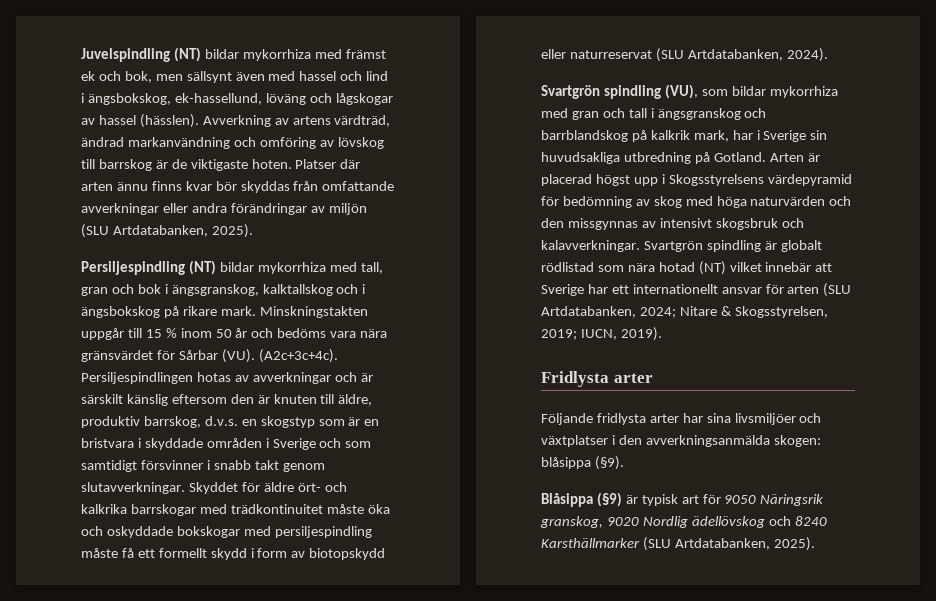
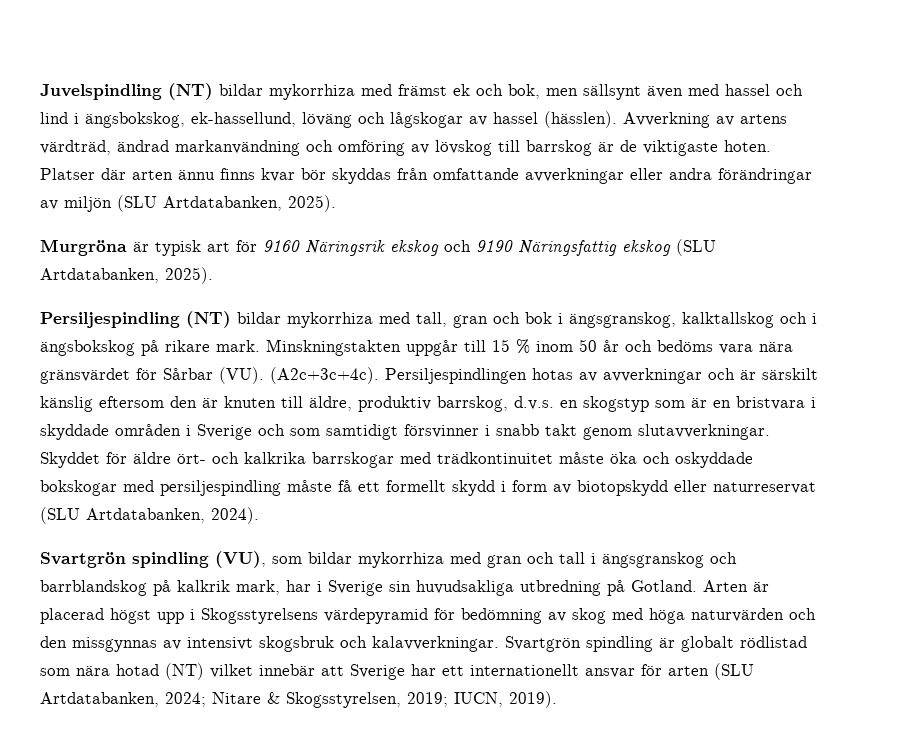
(253, 231) none -> [40,239,716,256] [40,267,213,284] // Murgröna är typisk art för 9160 Näringsrik ekskog och 9190 Näringsfattig ekskog (SLU Artdatabanken, 2025).
[541,371,653,387] [541,413,822,425] [541,435,821,447] [541,456,624,470] [541,492,824,507] [540,516,827,528] [541,537,815,551] // Fridlysta arter // Följande fridlysta arter har sina livsmiljöer och växtplatser i den avverkningsanmälda skogen: blåsippa (§9). // Blåsippa (§9) är typisk art för 9050 Näringsrik granskog, 9020 Nordlig ädellövskog och 8240 Karsthällmarker (SLU Artdatabanken, 2025). -> (557, 699) none

